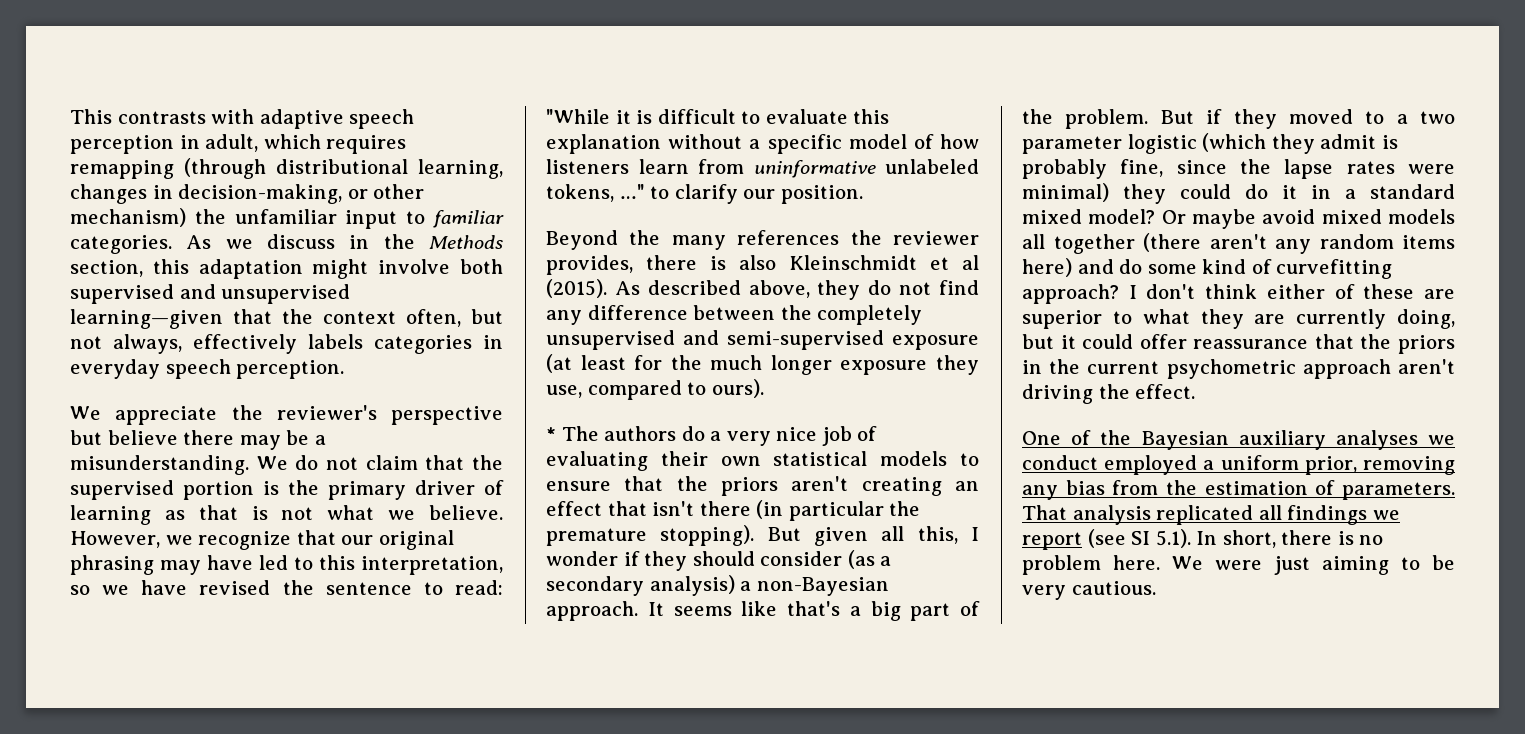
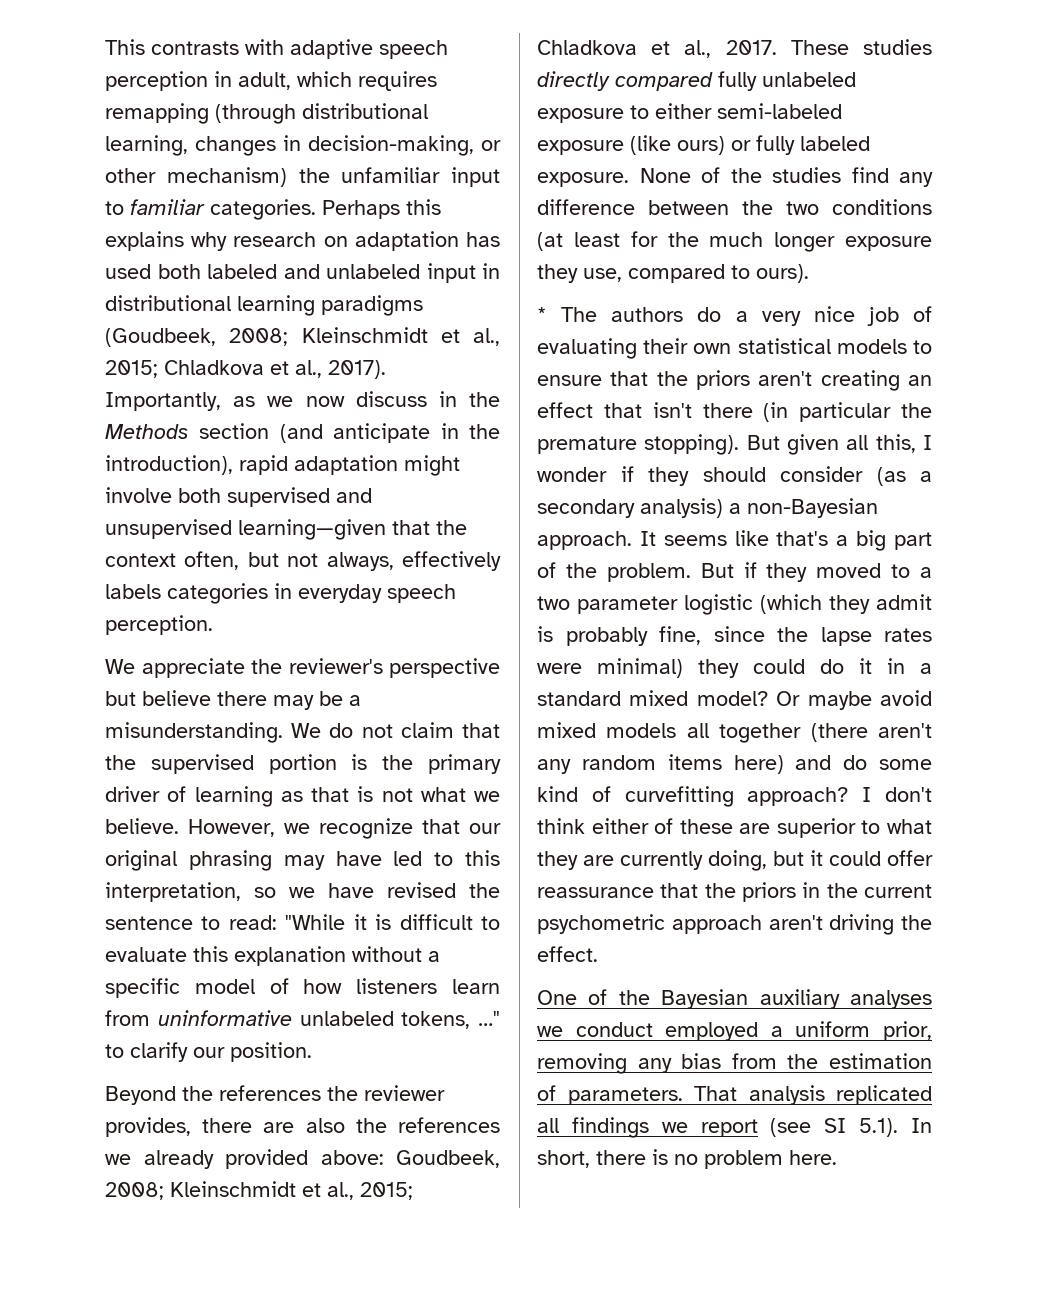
[186,234,503,249] [70,259,189,277] As we discuss in the Methods section, this -> [322,199,441,219] [105,231,500,251] [105,263,500,283] [105,295,423,316] [105,327,500,347] [105,360,386,379] [105,391,500,411] [105,423,500,443] [105,455,288,475] Perhaps this explains why research on adaptation has used both labeled and unlabeled input in distributional learning paradigms (Goudbeek, 2008; Kleinschmidt et al., 2015; Chladkova et al., 2017). Importantly, as we now discuss in the Methods section (and anticipate in the introduction), rapid
[671,235,726,250] many -> (213, 1093) none
[710,255,979,270] [546,279,932,300] is also Kleinschmidt et al (2015). As described above, they do not -> [263,1117,500,1133] [105,1149,500,1169] [105,1181,413,1200] [537,39,932,58] [537,71,856,91] [537,103,842,123] [537,135,870,155] [537,167,841,187] are also the references we already provided above: Goudbeek, 2008; Kleinschmidt et al., 2015; Chladkova et al., 2017. These studies directly compared fully unlabeled exposure to either semi-labeled exposure (like ours) or fully labeled exposure. None of the studies
[817,305,923,325] [546,330,979,350] completely unsupervised and semi-supervised exposure -> [786,199,932,215] two conditions
[1172,555,1455,575] [1022,581,1156,600] We were just aiming to be very cautious. -> (837, 1157) none

